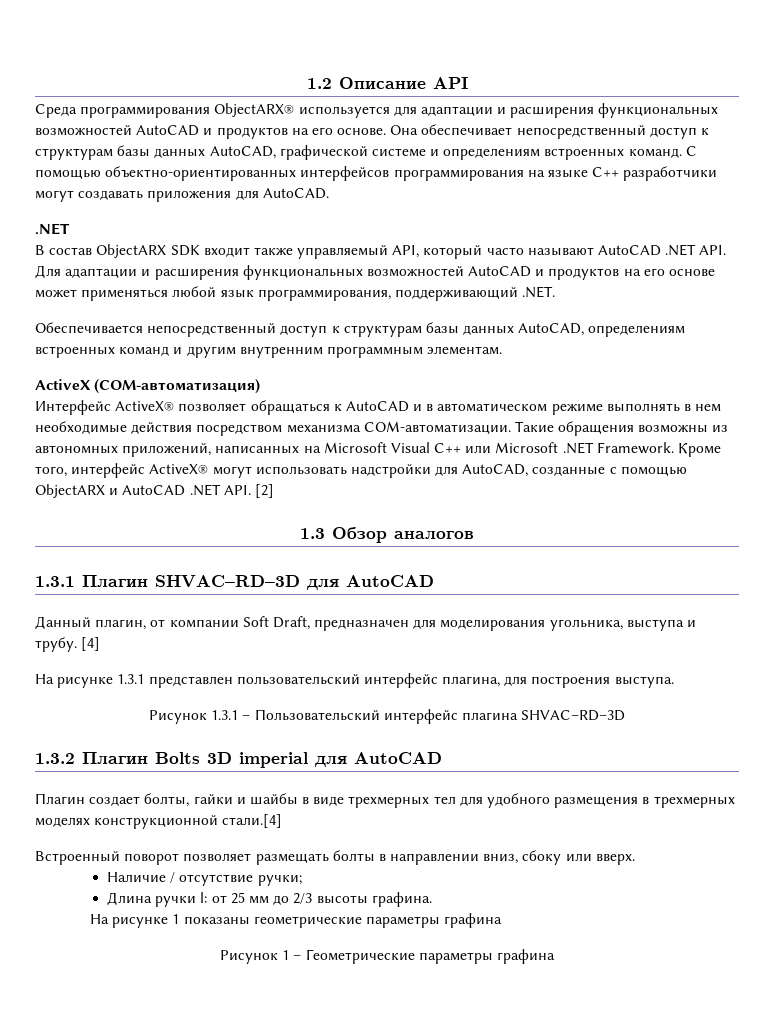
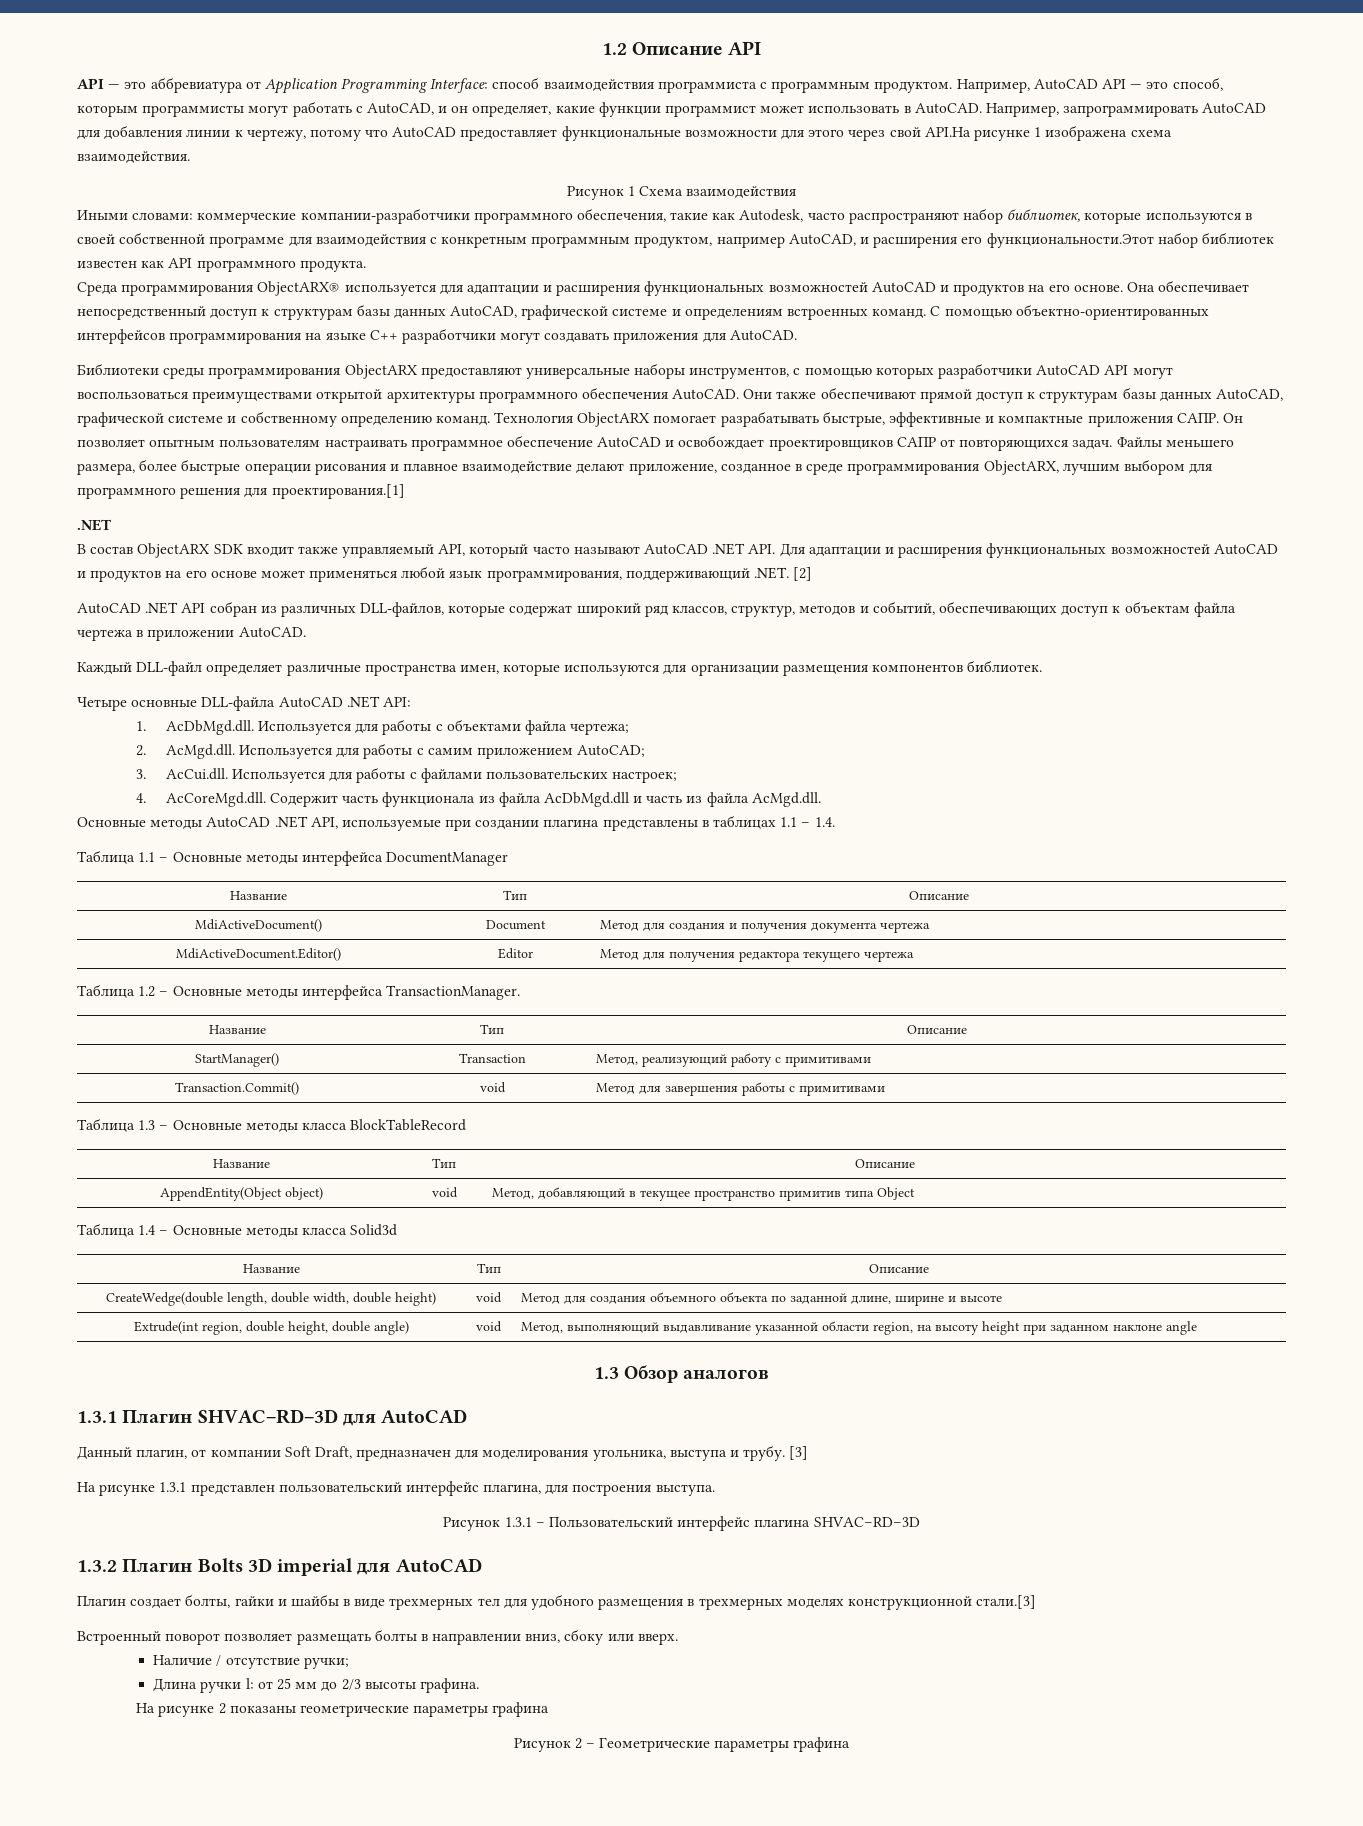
(468, 83) none -> [77,77,1223,94] [77,101,1267,117] [77,125,1172,141] [77,151,190,164] [566,186,797,200] [77,208,1252,224] [77,232,1274,248] [77,258,366,272] // API — это аббревиатура от Application Programming Interface: способ взаимодействия программиста с программным продуктом. Например, AutoCAD API — это способ, которым программисты могут работать с AutoCAD, и он определяет, какие функции программист может использовать в AutoCAD. Например, запрограммировать AutoCAD для добавления линии к чертежу, потому что AutoCAD предоставляет функциональные возможности для этого через свой API.На рисунке 1 изображена схема взаимодействия. // Рисунок 1 Схема взаимодействия // Иными словами: коммерческие компании-разработчики программного обеспечения, такие как Autodesk, часто распространяют набор библиотек, которые используются в своей собственной программе для взаимодействия с конкретным программным продуктом, например AutoCAD, и расширения его функциональности.Этот набор библиотек известен как API программного продукта.
(329, 193) none -> [77,363,1173,379] [77,387,1283,403] [77,411,1243,427] [77,435,1234,451] [77,459,1213,475] [77,484,405,499] // Библиотеки среды программирования ObjectARX предоставляют универсальные наборы инструментов, с помощью которых разработчики AutoCAD API могут воспользоваться преимуществами открытой архитектуры программного обеспечения AutoCAD. Они также обеспечивают прямой доступ к структурам базы данных AutoCAD, графической системе и собственному определению команд. Технология ObjectARX помогает разрабатывать быстрые, эффективные и компактные приложения САПР. Он позволяет опытным пользователям настраивать программное обеспечение AutoCAD и освобождает проектировщиков САПР от повторяющихся задач. Файлы меньшего размера, более быстрые операции рисования и плавное взаимодействие делают приложение, созданное в среде программирования ObjectARX, лучшим выбором для программного решения для проектирования.[1]
[35,322,686,337] [35,346,503,358] [35,379,261,394] [35,400,722,415] [35,421,729,436] [35,442,722,457] [35,463,687,478] [35,484,274,498] // Обеспечивается непосредственный доступ к структурам базы данных AutoCAD, определениям встроенных команд и другим внутренним программным элементам. // ActiveX (COM-автоматизация) // Интерфейс ActiveX® позволяет обращаться к AutoCAD и в автоматическом режиме выполнять в нем необходимые действия посредством механизма COM-автоматизации. Такие обращения возможны из автономных приложений, написанных на Microsoft Visual C++ или Microsoft .NET Framework. Кроме того, интерфейс ActiveX® могут использовать надстройки для AutoCAD, созданные с помощью ObjectARX и AutoCAD .NET API. [2] -> [793,567,813,581] [77,601,1236,617] [77,627,306,641] [77,660,1043,676] [77,696,411,711] [136,719,630,735] [136,743,646,759] [136,767,678,783] [136,792,821,807] [77,815,835,831] [77,850,509,866] [229,891,287,900] [503,890,527,900] [908,891,969,900] [194,919,322,932] [485,920,546,930] [600,920,931,933] [175,948,341,961] [497,948,533,959] [600,949,915,962] [77,984,521,1000] [208,1025,266,1034] [480,1024,504,1034] [906,1025,967,1034] [195,1053,279,1067] [458,1053,526,1063] [596,1053,872,1067] [175,1082,299,1095] [479,1082,506,1093] [596,1082,886,1096] [77,1118,467,1133] [212,1159,270,1168] [432,1158,456,1168] [854,1159,915,1168] [159,1187,323,1201] [431,1187,458,1198] [492,1187,916,1201] [77,1223,398,1238] [242,1264,300,1273] [476,1263,501,1273] [869,1264,929,1273] [106,1292,436,1306] [476,1292,502,1303] [521,1292,1003,1306] [133,1321,409,1335] [476,1321,502,1332] [521,1321,1198,1335] [2] // AutoCAD .NET API собран из различных DLL-файлов, которые содержат широкий ряд классов, структур, методов и событий, обеспечивающих доступ к объектам файла чертежа в приложении AutoCAD. // Каждый DLL-файл определяет различные пространства имен, которые используются для организации размещения компонентов библиотек. // Четыре основные DLL-файла AutoCAD .NET API: // 1. AcDbMgd.dll. Используется для работы с объектами файла чертежа; // 2. AcMgd.dll. Используется для работы с самим приложением AutoCAD; // 3. AcCui.dll. Используется для работы с файлами пользовательских настроек; // 4. AcCoreMgd.dll. Содержит часть функционала из файла AcDbMgd.dll и часть из файла AcMgd.dll. // Основные методы AutoCAD .NET API, используемые при создании плагина представлены в таблицах 1.1 – 1.4. // Таблица 1.1 – Основные методы интерфейса DocumentManager // Название | Тип | Описание // MdiActiveDocument() | Document | Метод для создания и получения документа чертежа // MdiActiveDocument.Editor() | Editor | Метод для получения редактора текущего чертежа // Таблица 1.2 – Основные методы интерфейса TransactionManager. // Название | Тип | Описание // StartManager() | Transaction | Метод, реализующий работу с примитивами // Transaction.Commit() | void | Метод для завершения работы с примитивами // Таблица 1.3 – Основные методы класса BlockTableRecord // Название | Тип | Описание // AppendEntity(Object object) | void | Метод, добавляющий в текущее пространство примитив типа Object // Таблица 1.4 – Основные методы класса Solid3d // Название | Тип | Описание // CreateWedge(double length, double width, double height) | void | Метод для создания объемного объекта по заданной длине, ширине и высоте // Extrude(int region, double height, double angle) | void | Метод, выполняющий выдавливание указанной области region, на высоту height при заданном наклоне angle
[81,637,101,651] [4] -> [789,1446,809,1460] [3]
[222,814,283,828] стали.[4] -> [976,1595,1037,1609] стали.[3]
[172,914,180,924] 1 -> [218,1703,226,1714] 2
[282,950,290,960] 1 -> [574,1738,582,1749] 2

